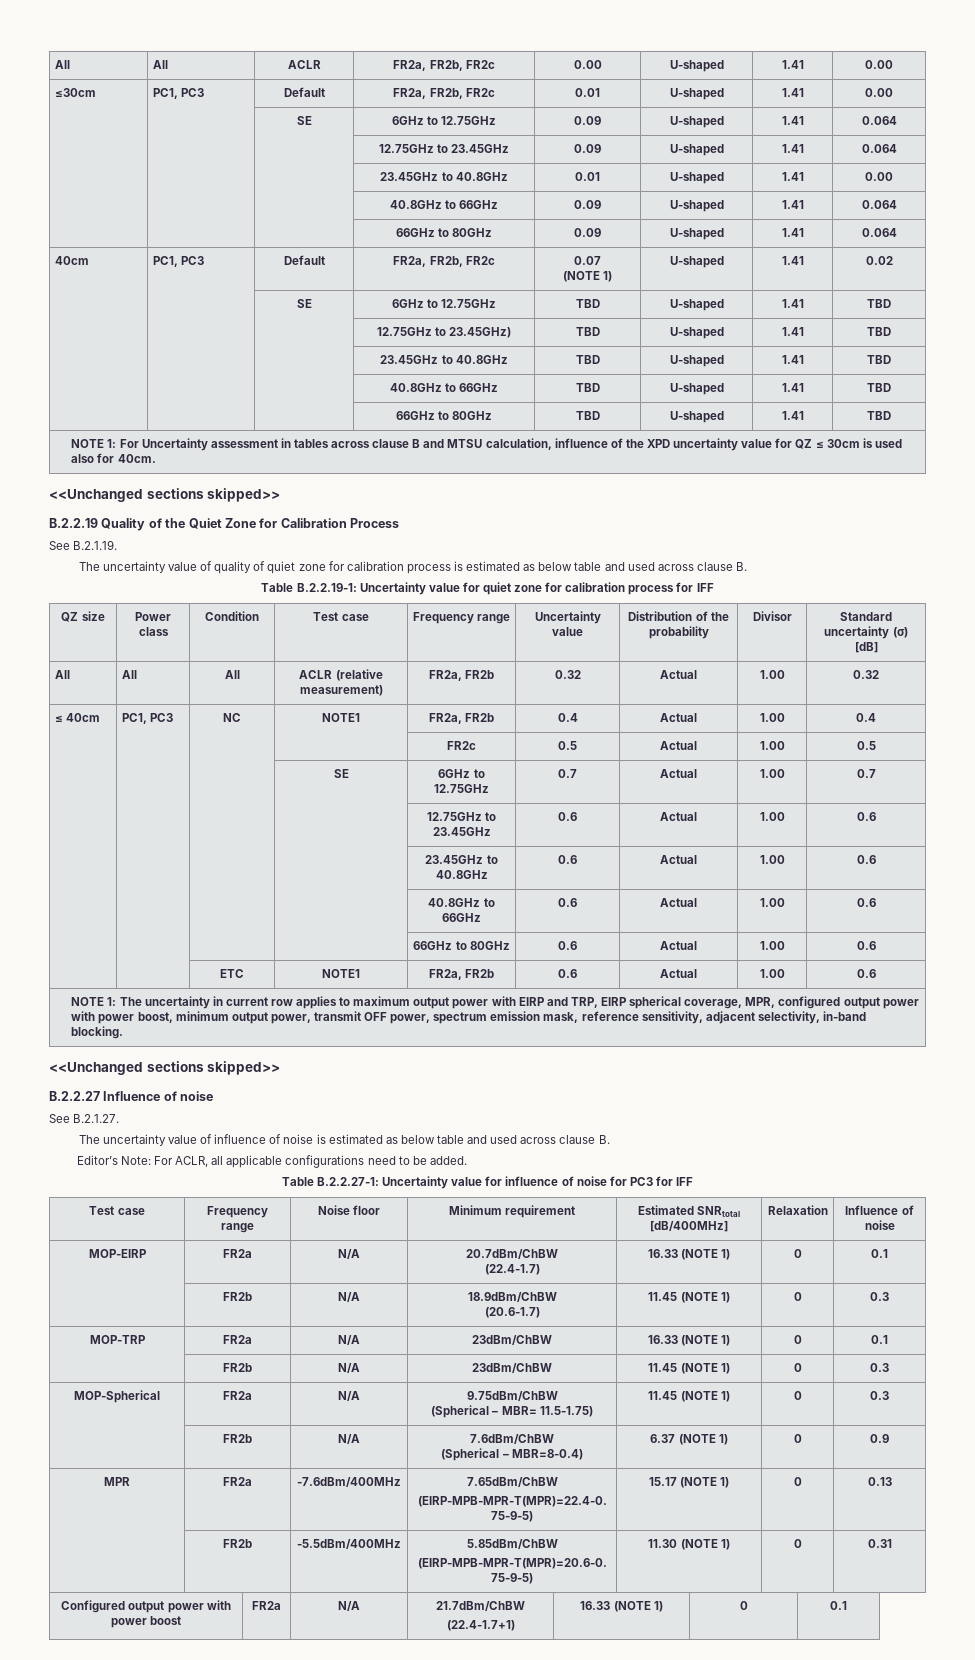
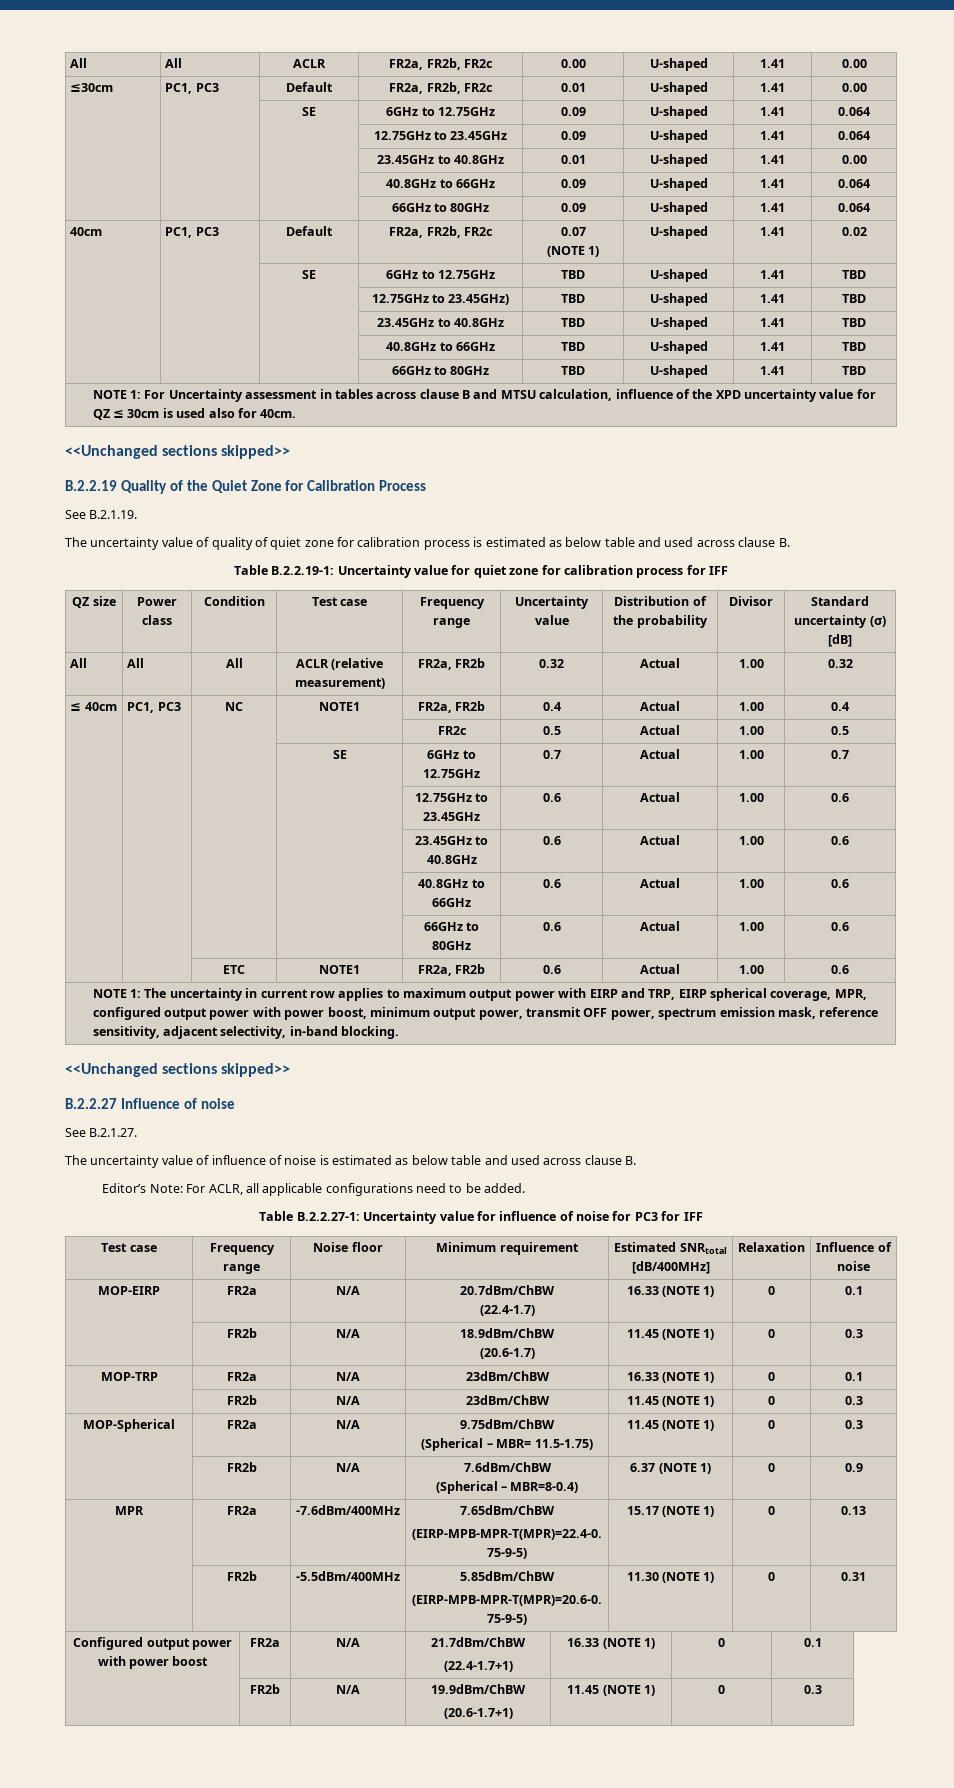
(847, 1605) none -> [250,1684,280,1694] [336,1685,360,1694] [431,1684,526,1694] [443,1708,513,1719] [567,1685,655,1696] [717,1685,725,1694] [803,1685,822,1694] // | FR2b | N/A | 19.9dBm/ChBW // (20.6-1.7+1) | 11.45 (NOTE 1) | 0 | 0.3

